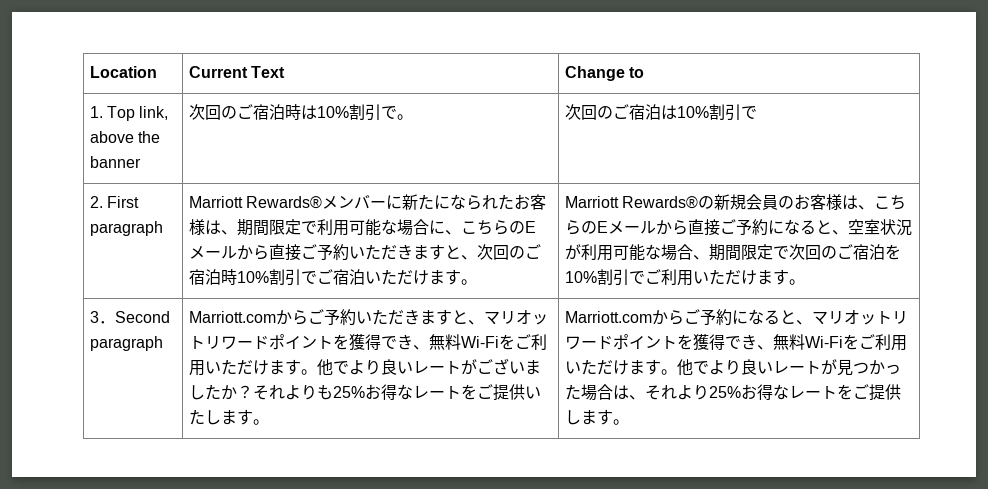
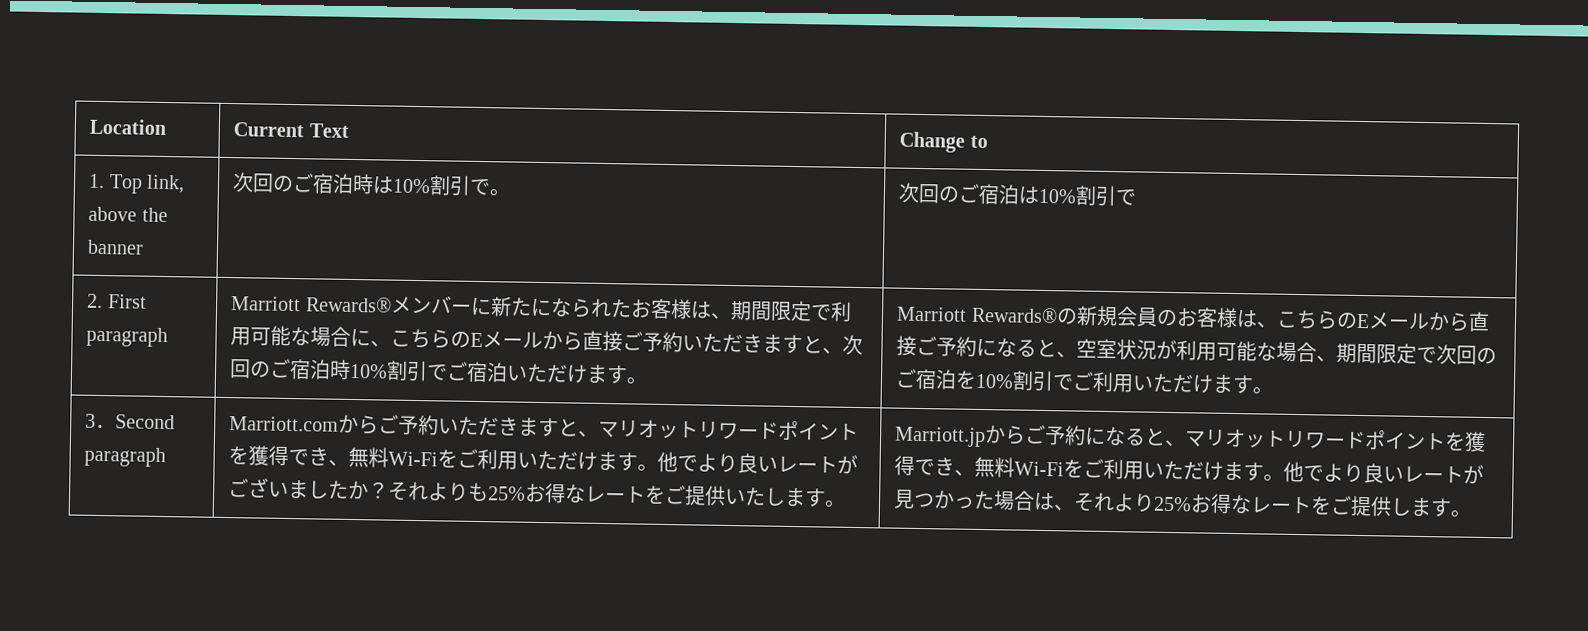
[564,311,652,323] Marriott.com -> [894,426,987,448] Marriott.jp

